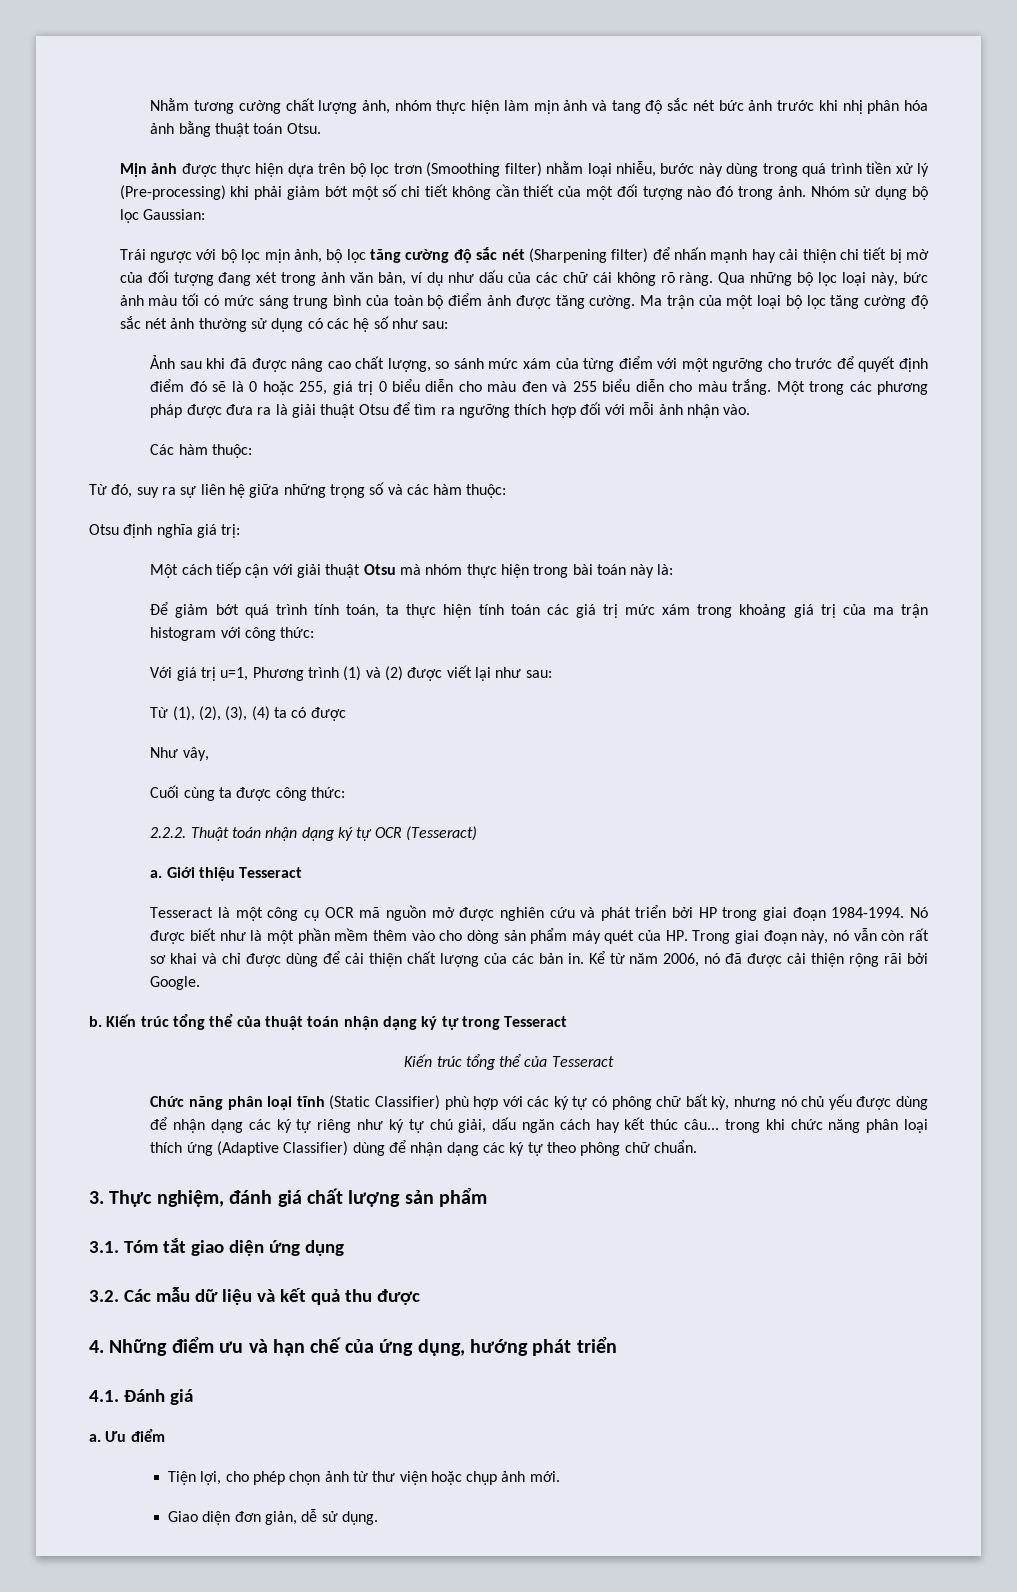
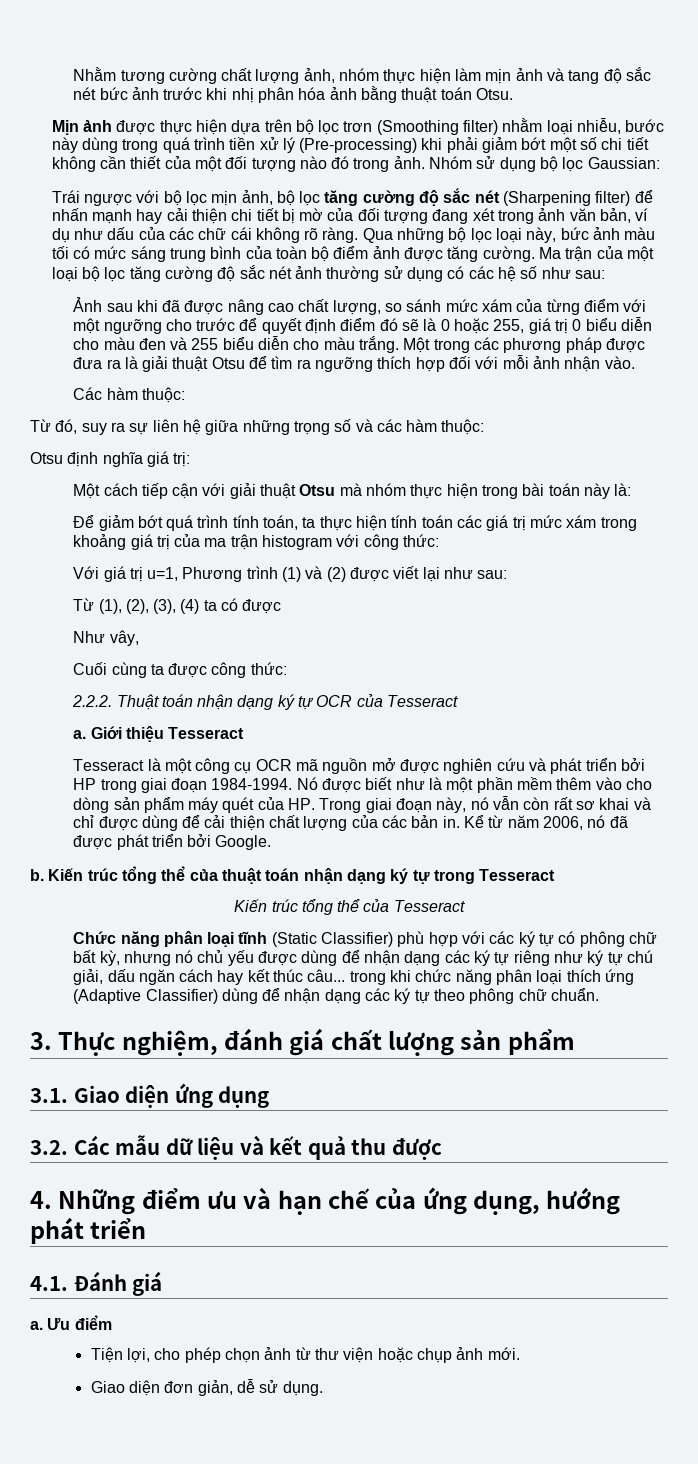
[405,826,477,841] (Tesseract) -> [356,694,459,707] của Tesseract
[787,953,903,967] cải thiện rộng rãi -> [116,834,183,850] phát triển
[123,1238,224,1256] Tóm tắt giao -> [73,1085,120,1103] Giao

